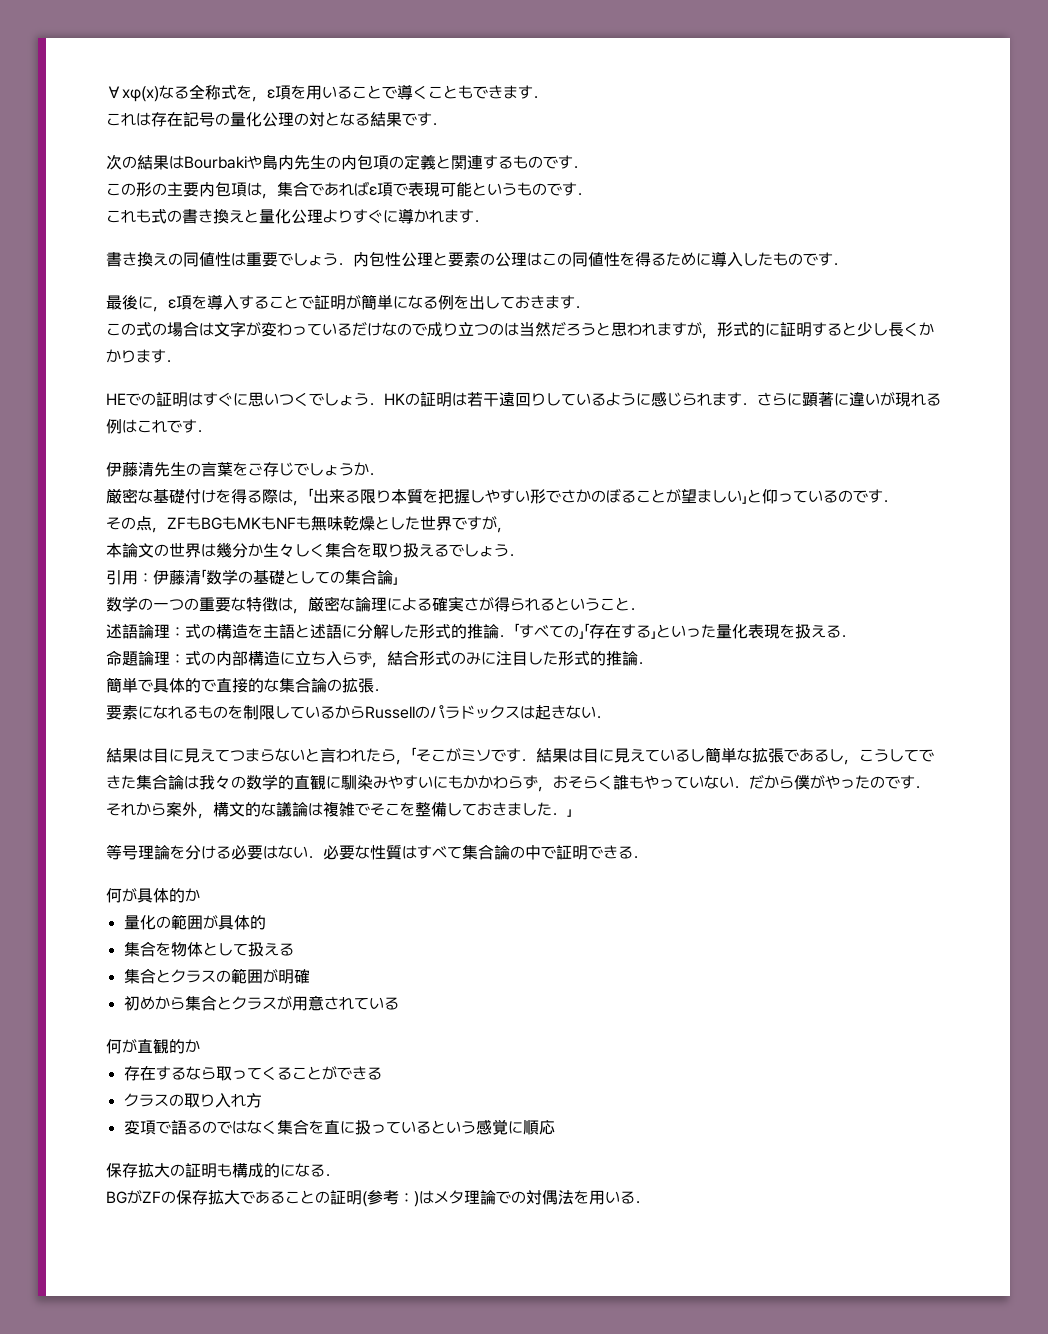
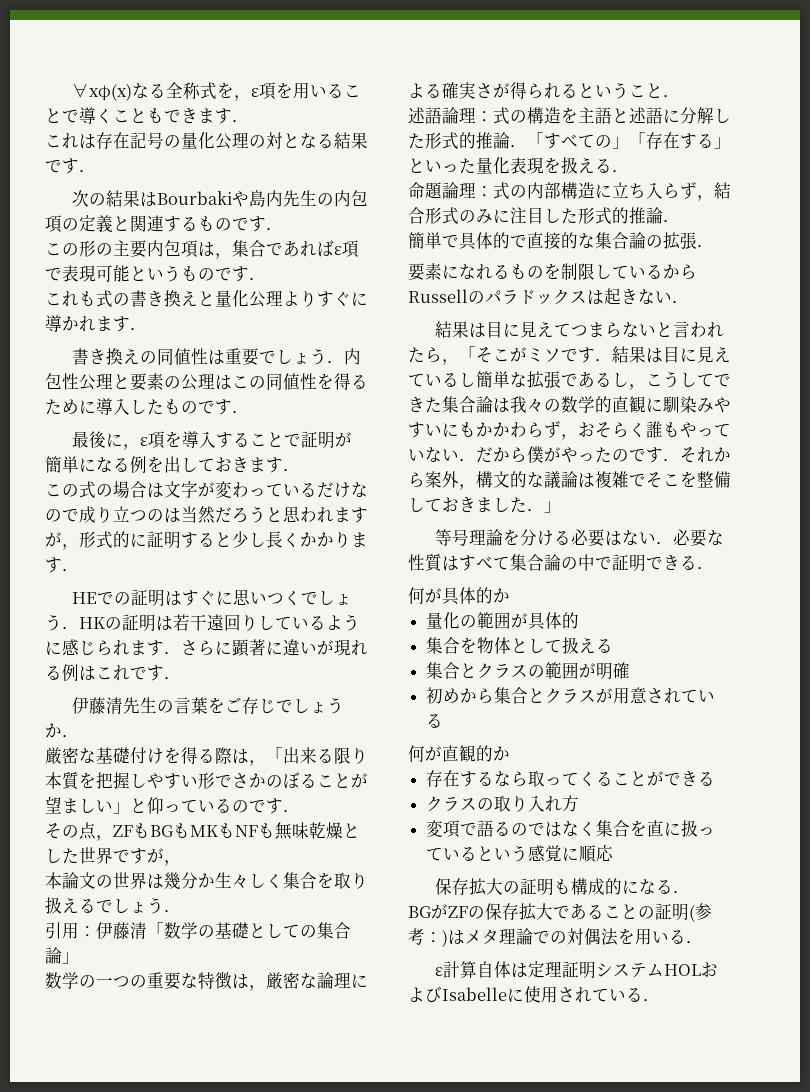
(650, 1202) none -> [435,961,719,979] [408,986,660,1003] // ε計算自体は定理証明システムHOLおよびIsabelleに使用されている．

